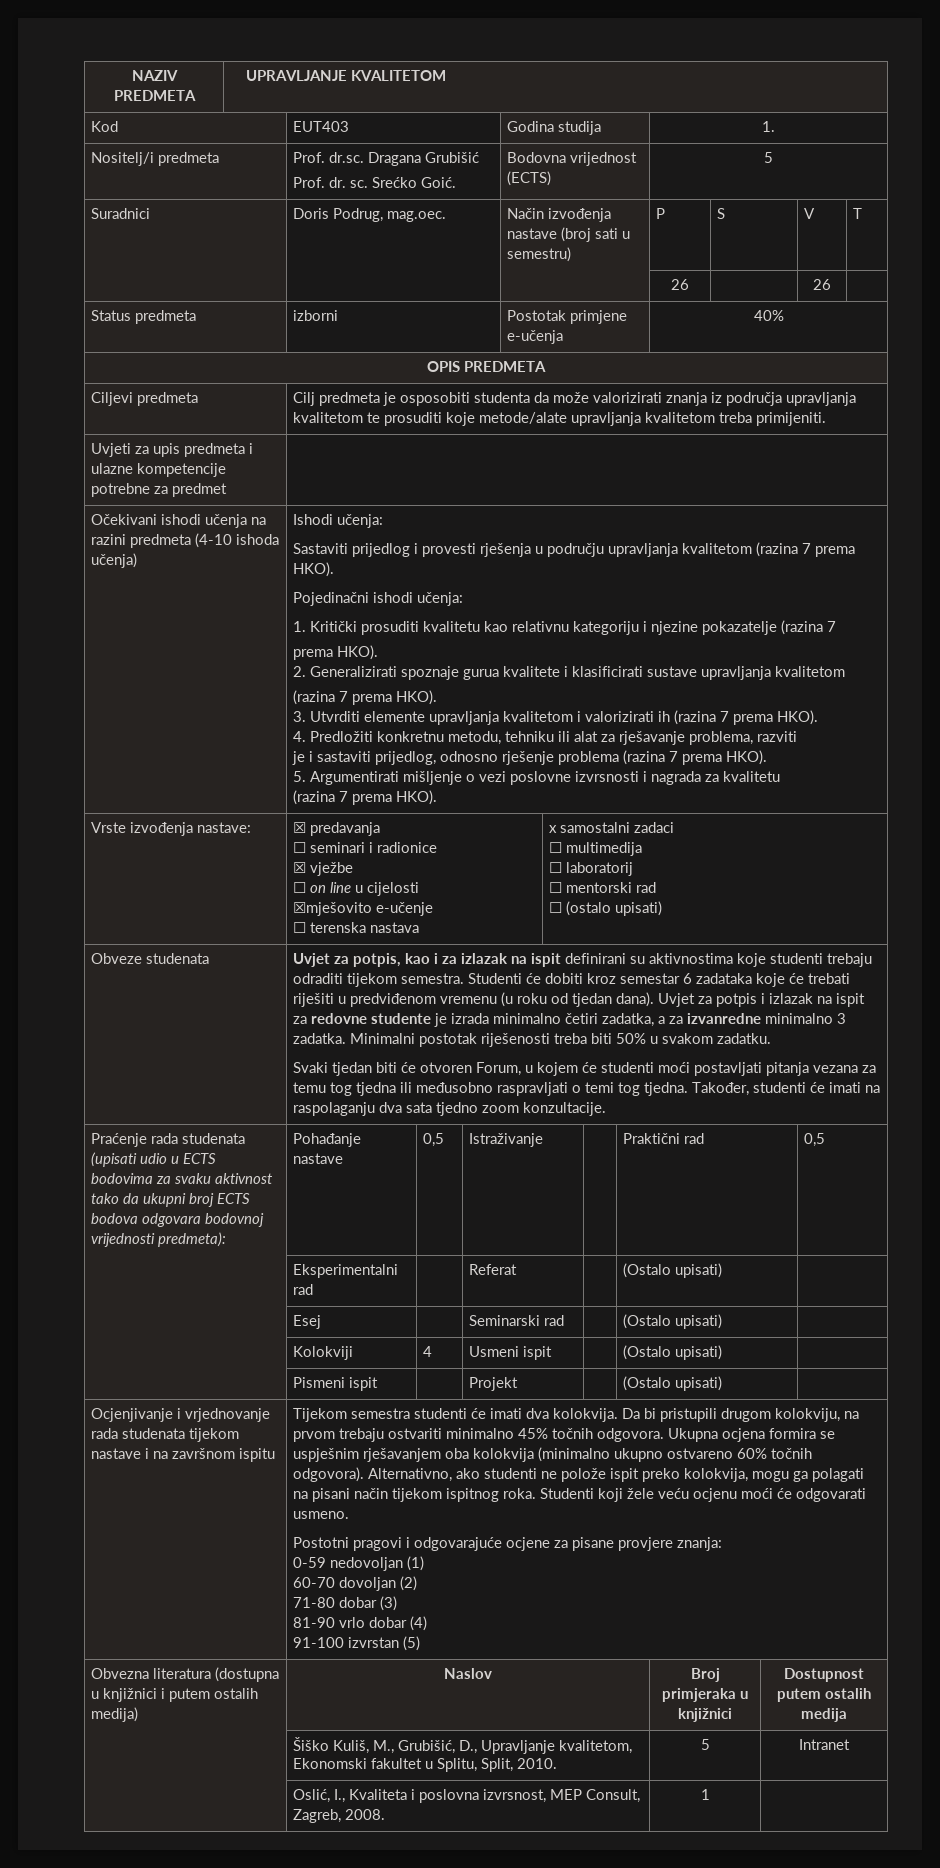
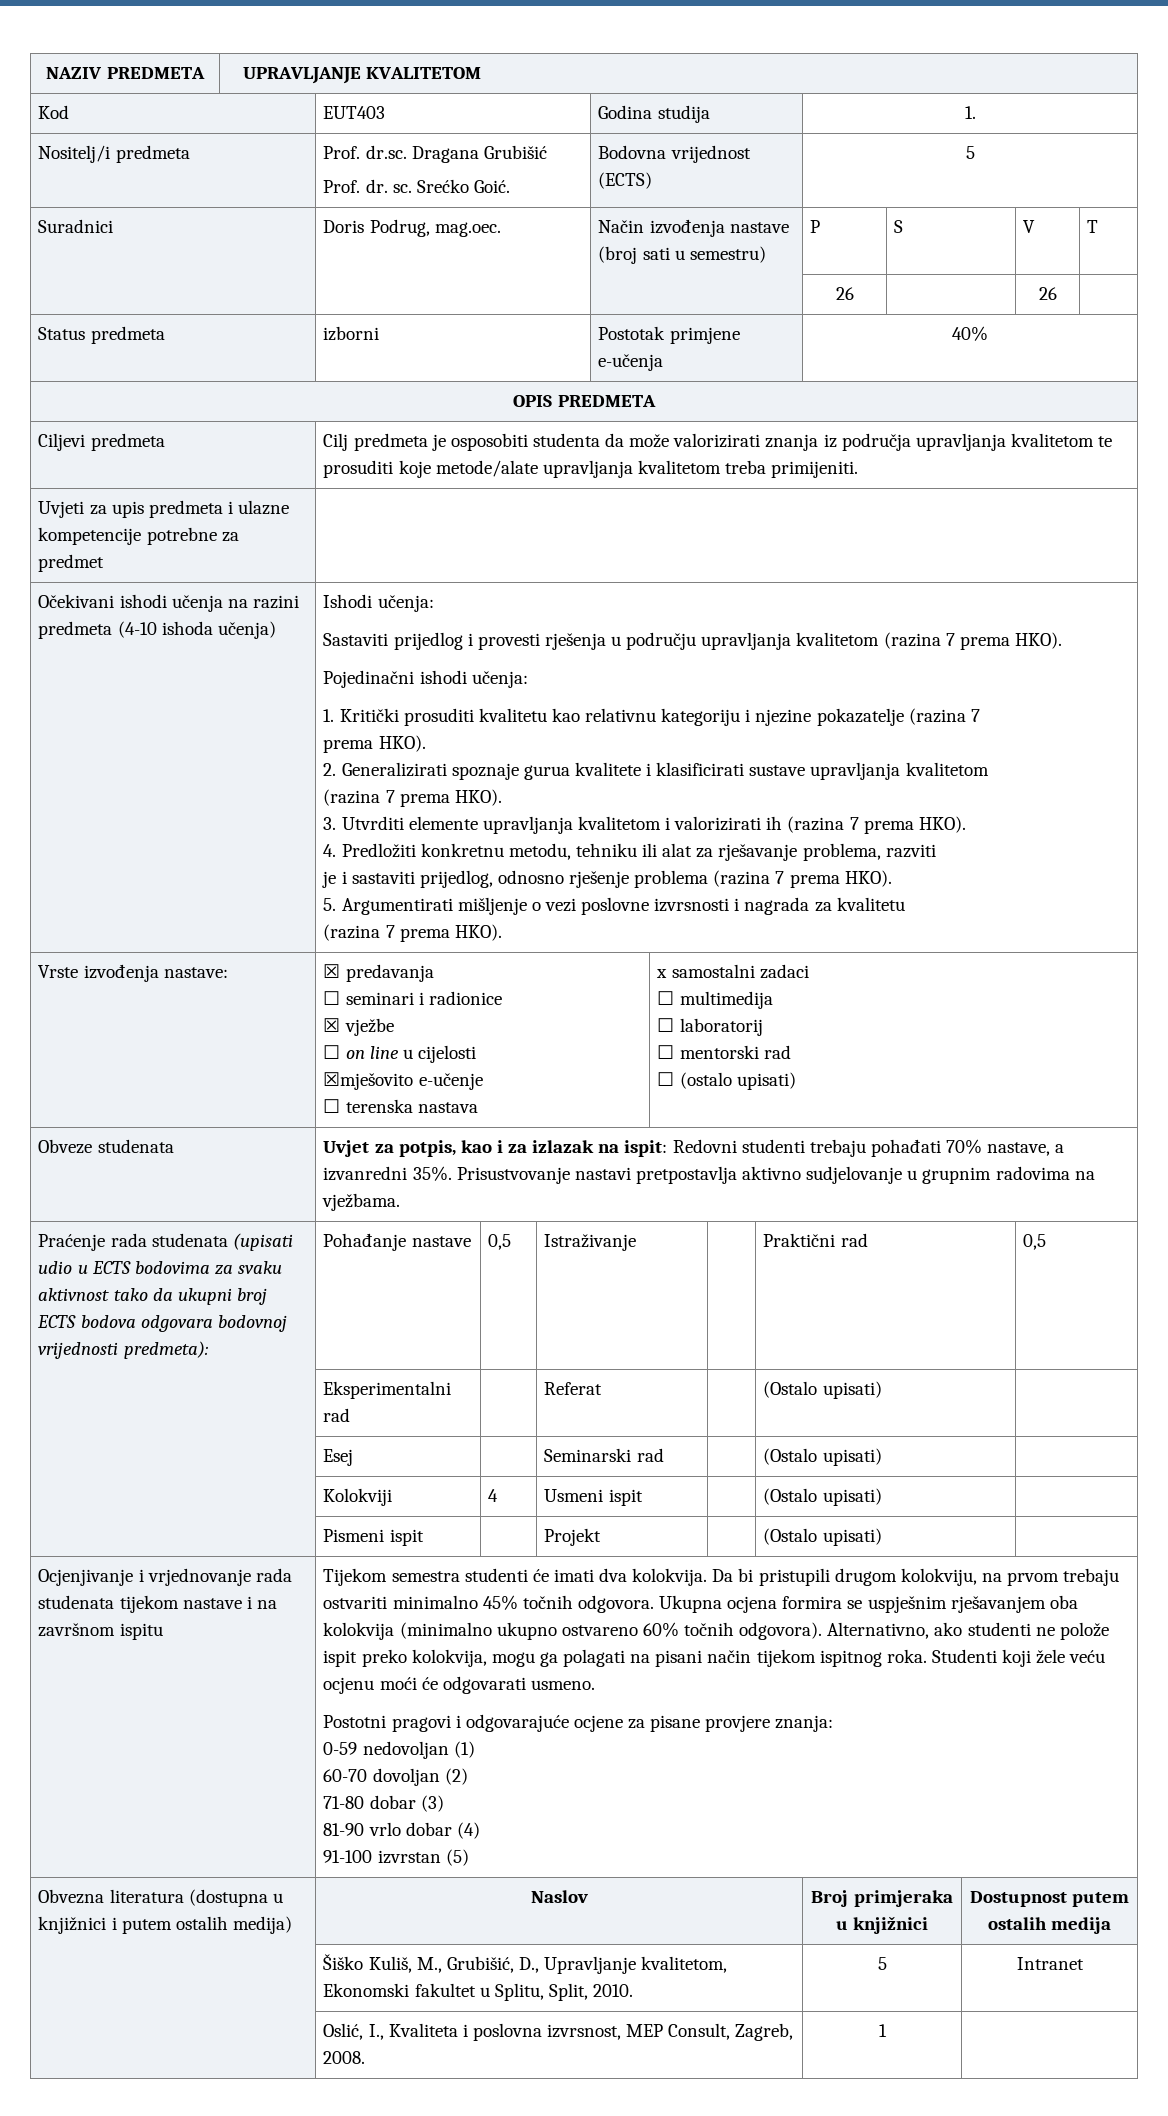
[531,953,873,967] [293,973,851,987] [293,992,866,1007] [293,1013,847,1027] [293,1033,772,1047] [293,1062,877,1076] [293,1082,881,1096] [293,1102,607,1116] ispit definirani su aktivnostima koje studenti trebaju odraditi tijekom semestra. Studenti će dobiti kroz semestar 6 zadataka koje će trebati riješiti u predviđenom vremenu (u roku od tjedan dana). Uvjet za potpis i izlazak na ispit za redovne studente je izrada minimalno četiri zadatka, a za izvanredne minimalno 3 zadatka. Minimalni postotak riješenosti treba biti 50% u svakom zadatku. // Svaki tjedan biti će otvoren Forum, u kojem će studenti moći postavljati pitanja vezana za temu tog tjedna ili međusobno raspravljati o temi tog tjedna. Također, studenti će imati na raspolaganju dva sata tjedno zoom konzultacije. -> [624,1139,1065,1157] [323,1166,1095,1184] [322,1193,401,1211] ispit: Redovni studenti trebaju pohađati 70% nastave, a izvanredni 35%. Prisustvovanje nastavi pretpostavlja aktivno sudjelovanje u grupnim radovima na vježbama.

